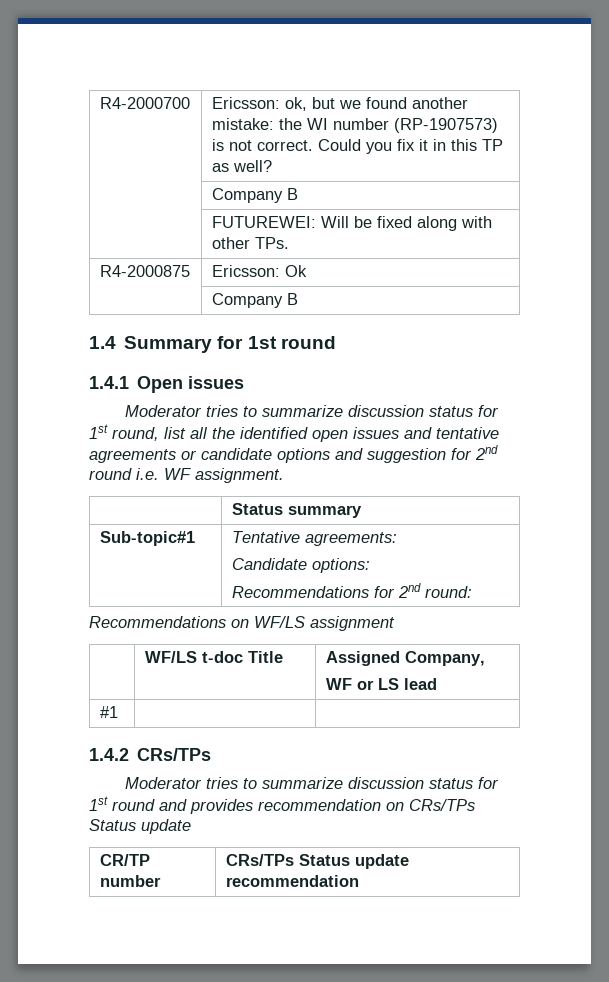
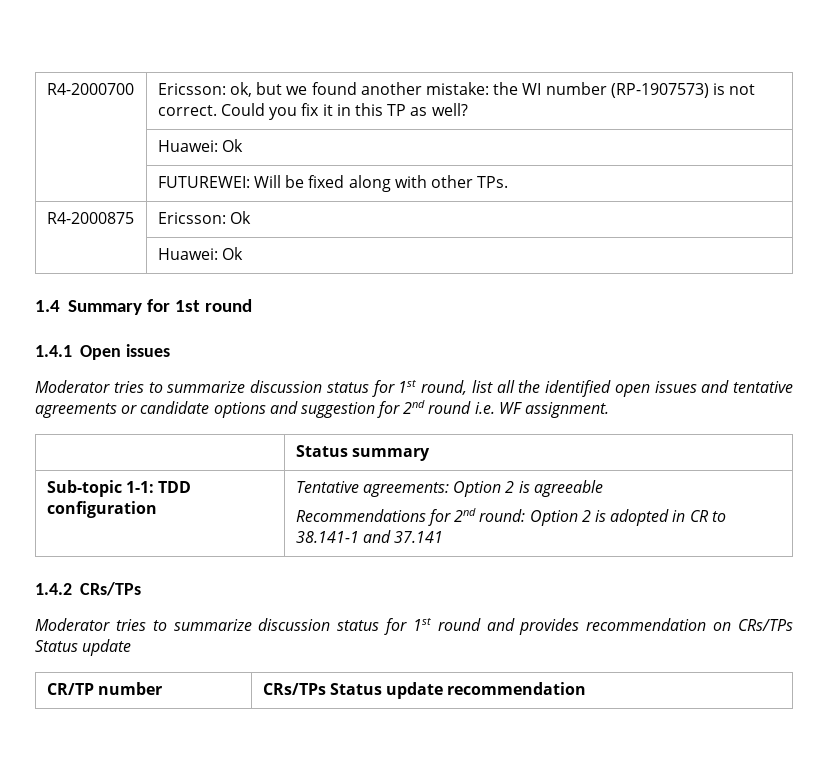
[211,188,298,203] Company B -> [157,139,244,152] Huawei: Ok
[211,293,298,308] Company B -> [157,247,244,260] Huawei: Ok
[99,531,195,546] [231,531,397,546] [231,558,370,573] [231,583,472,598] [89,616,395,631] [144,651,283,663] [325,651,485,666] [325,678,437,690] [99,706,118,718] Sub-topic#1 | Tentative agreements: // Candidate options: // Recommendations for 2nd round: // Recommendations on WF/LS assignment // | WF/LS t-doc Title | Assigned Company, // WF or LS lead // #1 | | -> [46,480,192,497] [46,501,157,518] [295,480,603,497] [295,508,726,526] [295,530,444,543] Sub-topic 1-1: TDD configuration | Tentative agreements: Option 2 is agreeable // Recommendations for 2nd round: Option 2 is adopted in CR to 38.141-1 and 37.141

